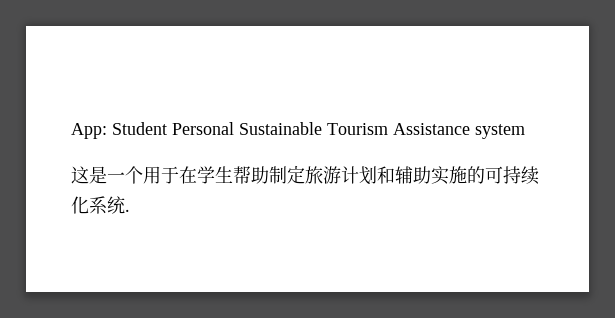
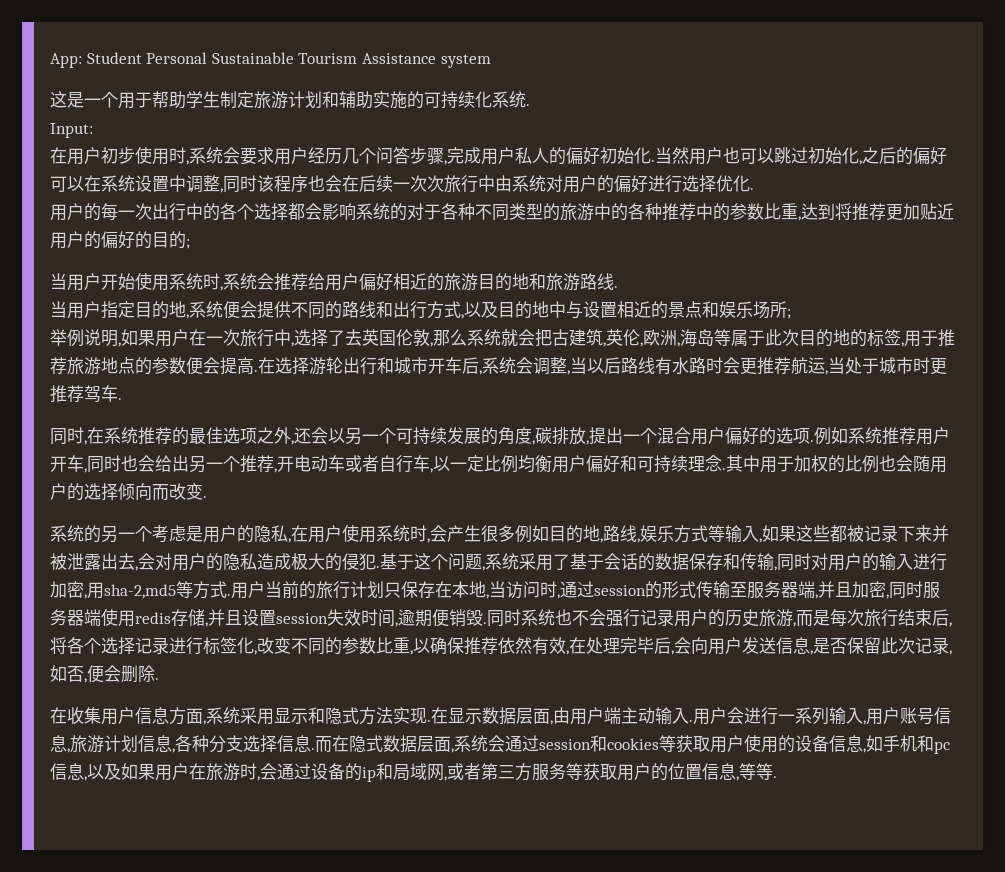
[179,166,269,184] 在学生帮助 -> [152,91,220,109] 帮助学生
(130, 210) none -> [50,123,93,138] [50,146,947,165] [50,175,754,193] [50,203,954,221] [50,231,190,249] [50,272,618,291] [50,301,791,319] [50,329,955,347] [50,357,947,375] [50,385,122,403] [50,427,950,445] [50,455,947,473] [50,483,207,501] [50,524,949,543] [50,553,947,571] [50,581,940,599] [50,608,952,627] [50,637,952,655] [50,665,159,683] [50,707,951,725] [50,734,950,754] [50,763,777,782] // Input: // 在用户初步使用时,系统会要求用户经历几个问答步骤,完成用户私人的偏好初始化.当然用户也可以跳过初始化,之后的偏好可以在系统设置中调整,同时该程序也会在后续一次次旅行中由系统对用户的偏好进行选择优化. // 用户的每一次出行中的各个选择都会影响系统的对于各种不同类型的旅游中的各种推荐中的参数比重,达到将推荐更加贴近用户的偏好的目的; // 当用户开始使用系统时,系统会推荐给用户偏好相近的旅游目的地和旅游路线. // 当用户指定目的地,系统便会提供不同的路线和出行方式,以及目的地中与设置相近的景点和娱乐场所; // 举例说明,如果用户在一次旅行中,选择了去英国伦敦,那么系统就会把古建筑,英伦,欧洲,海岛等属于此次目的地的标签,用于推荐旅游地点的参数便会提高.在选择游轮出行和城市开车后,系统会调整,当以后路线有水路时会更推荐航运,当处于城市时更推荐驾车. // 同时,在系统推荐的最佳选项之外,还会以另一个可持续发展的角度,碳排放,提出一个混合用户偏好的选项.例如系统推荐用户开车,同时也会给出另一个推荐,开电动车或者自行车,以一定比例均衡用户偏好和可持续理念.其中用于加权的比例也会随用户的选择倾向而改变. // 系统的另一个考虑是用户的隐私,在用户使用系统时,会产生很多例如目的地,路线,娱乐方式等输入,如果这些都被记录下来并被泄露出去,会对用户的隐私造成极大的侵犯.基于这个问题,系统采用了基于会话的数据保存和传输,同时对用户的输入进行加密,用sha-2,md5等方式.用户当前的旅行计划只保存在本地,当访问时,通过session的形式传输至服务器端,并且加密,同时服务器端使用redis存储,并且设置session失效时间,逾期便销毁.同时系统也不会强行记录用户的历史旅游,而是每次旅行结束后,将各个选择记录进行标签化,改变不同的参数比重,以确保推荐依然有效,在处理完毕后,会向用户发送信息,是否保留此次记录,如否,便会删除. // 在收集用户信息方面,系统采用显示和隐式方法实现.在显示数据层面,由用户端主动输入.用户会进行一系列输入,用户账号信息,旅游计划信息,各种分支选择信息.而在隐式数据层面,系统会通过session和cookies等获取用户使用的设备信息,如手机和pc信息,以及如果用户在旅游时,会通过设备的ip和局域网,或者第三方服务等获取用户的位置信息,等等.

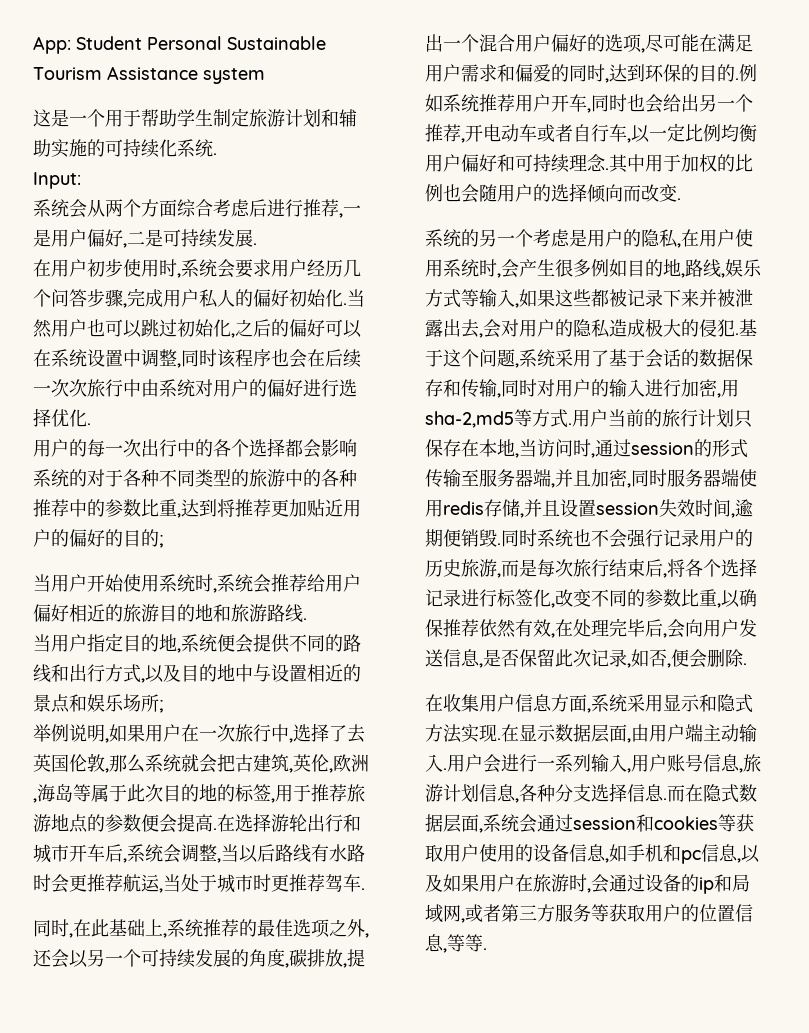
(93, 130) none -> [33,199,361,218] [33,229,257,248] // 系统会从两个方面综合考虑后进行推荐,一是用户偏好,二是可持续发展.
(104, 435) none -> [91,919,167,938] 此基础上,
(810, 436) none -> [641,34,753,53] [425,64,735,83] ,尽可能在满足用户需求和偏爱的同时,达到环保的目的

